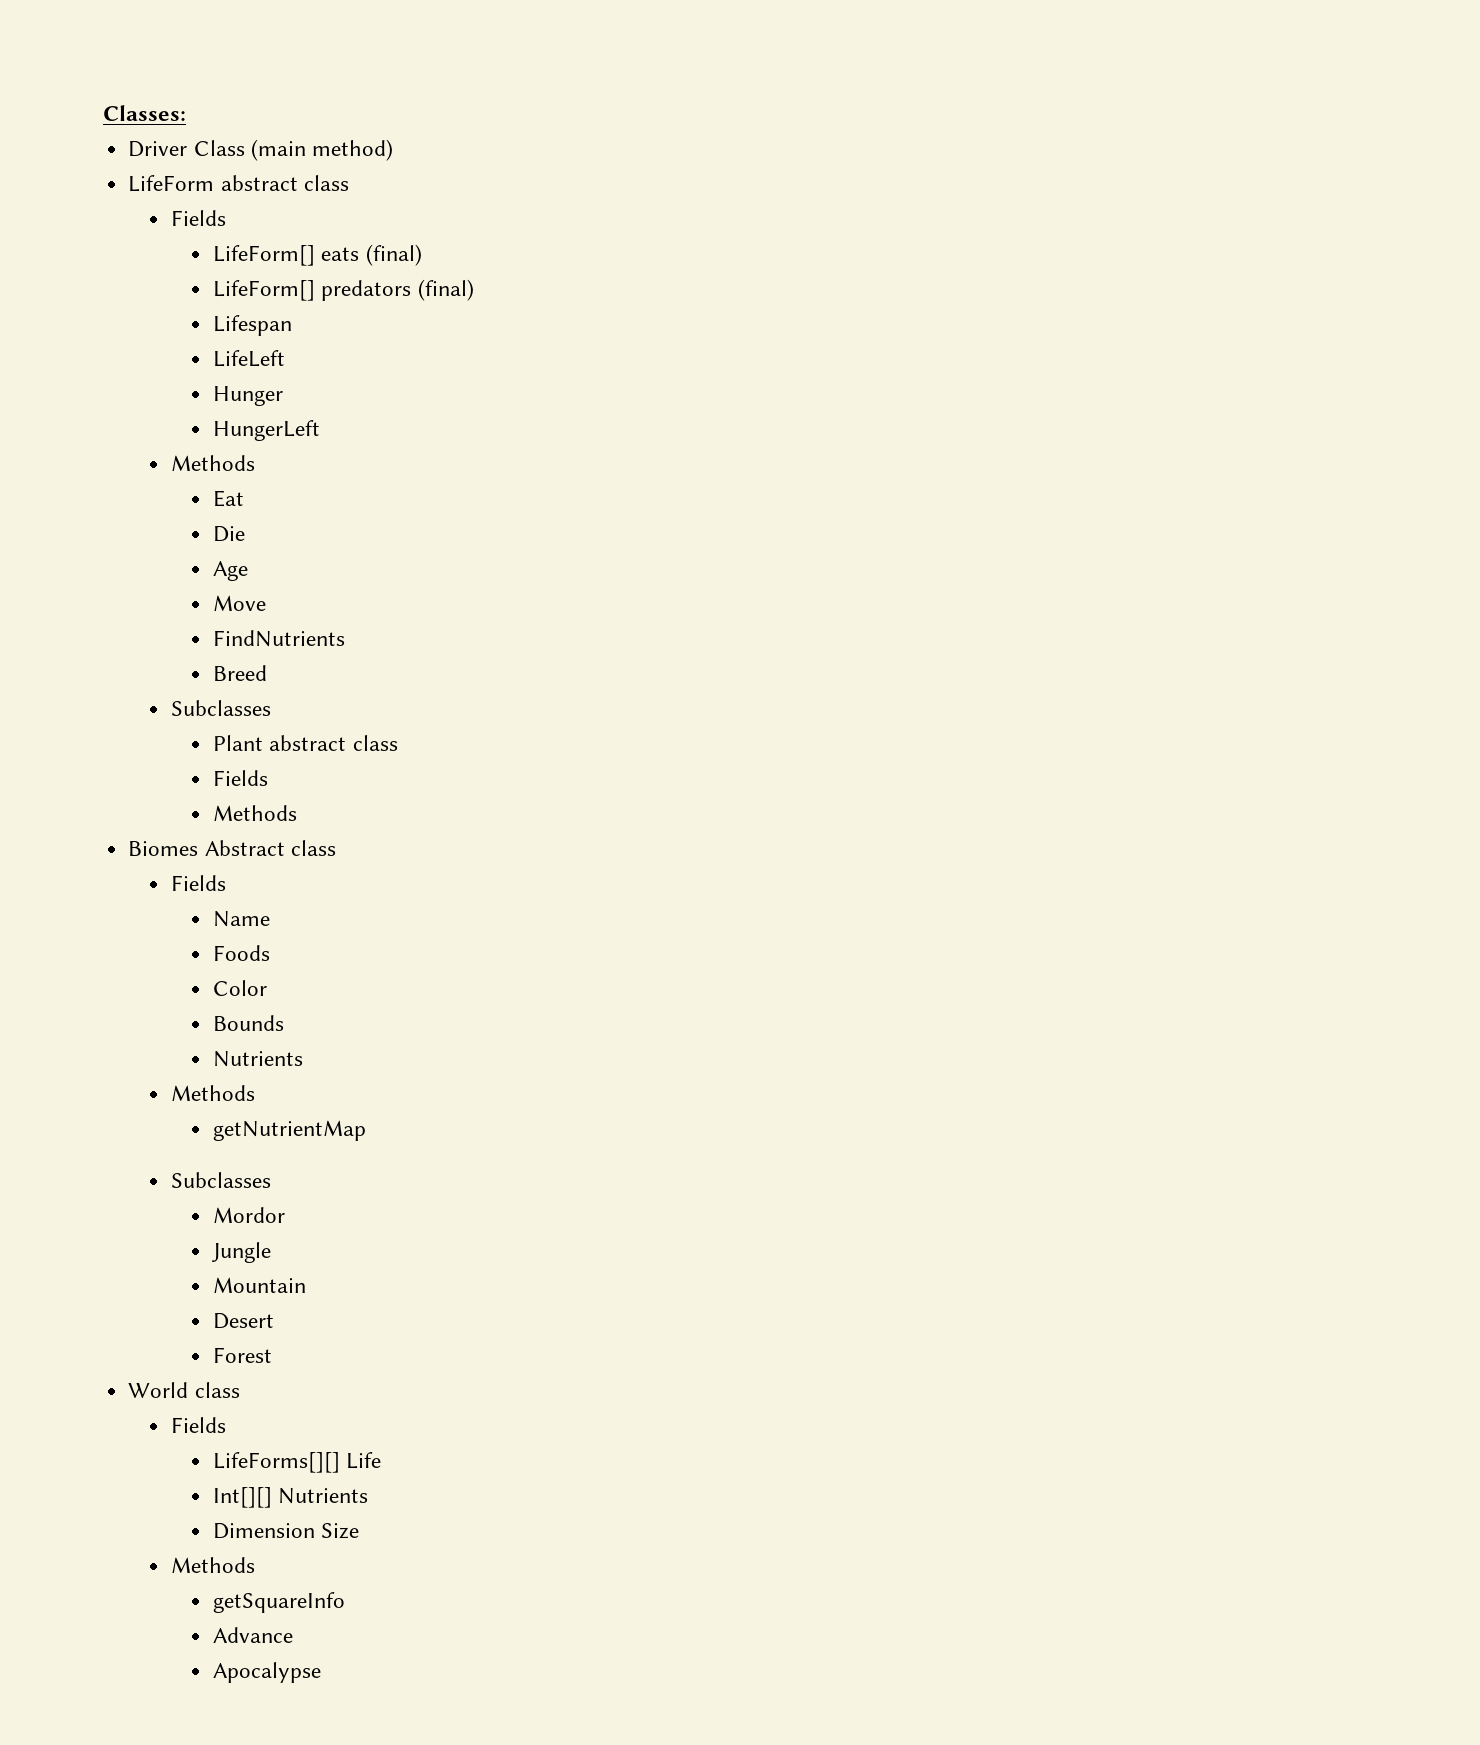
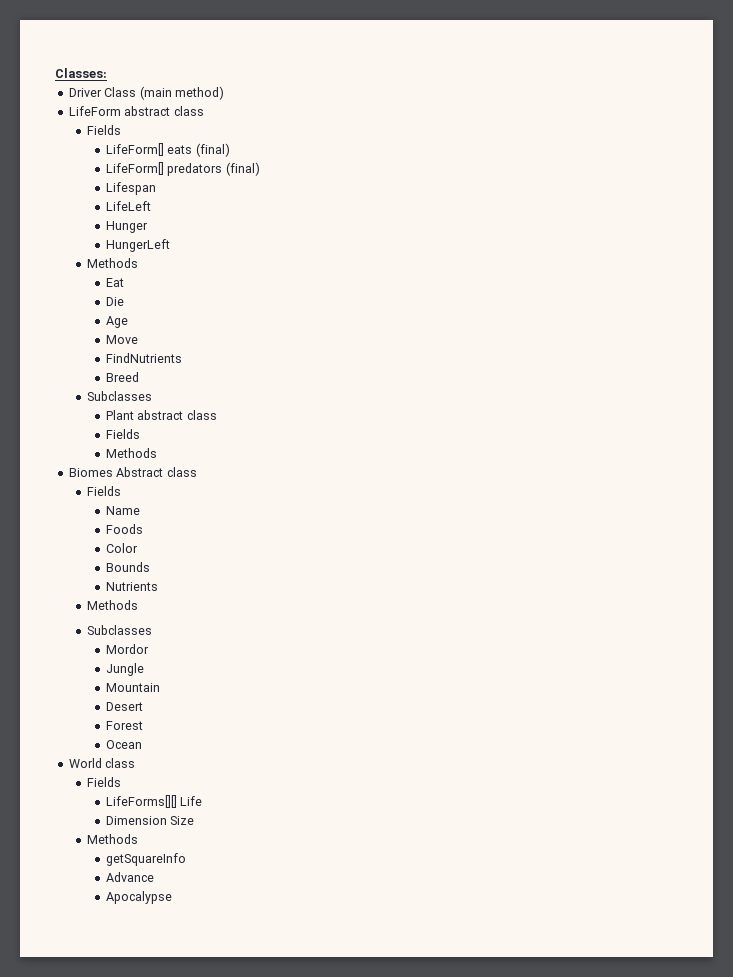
[213,1120,367,1141] // getNutrientMap -> (139, 605) none
(273, 1355) none -> [105,740,142,749] // Ocean
[213,1487,369,1508] // Int[][] Nutrients -> (203, 801) none

